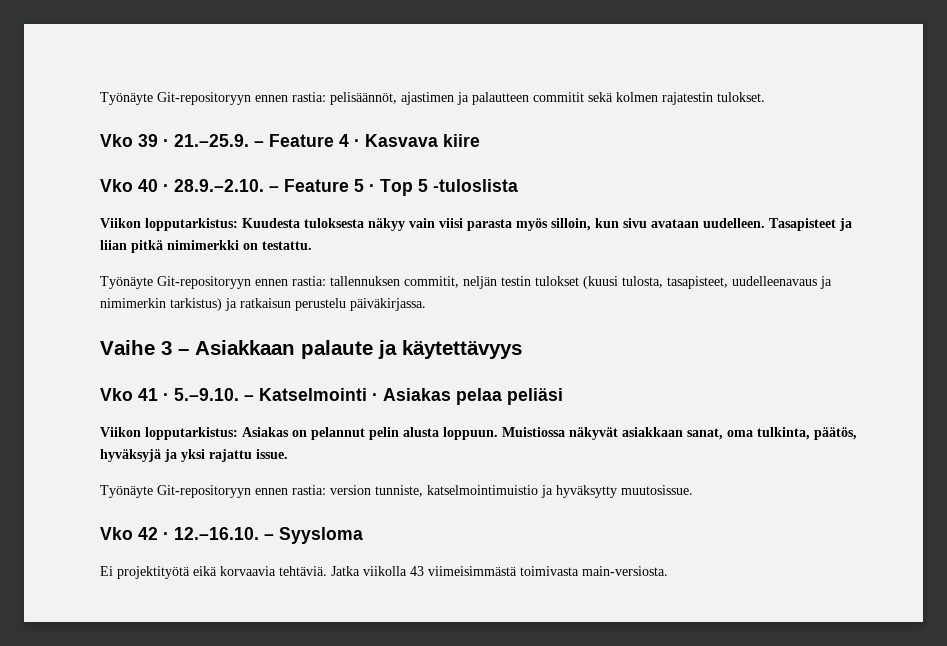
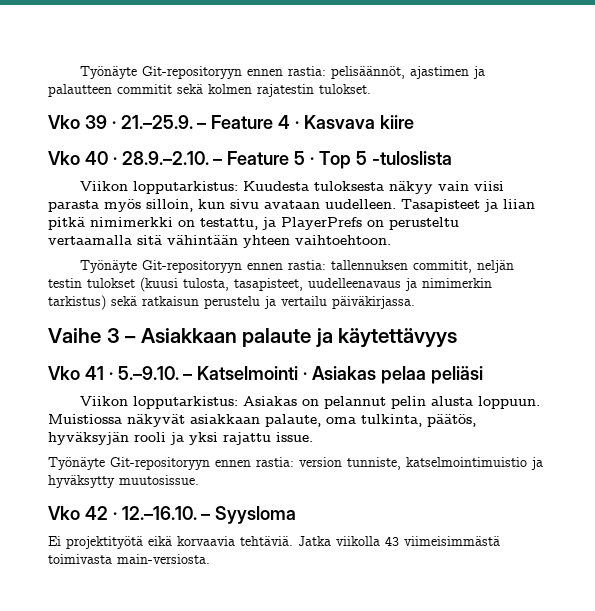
[262,241,312,250] testattu. -> [200,217,459,230] [48,235,391,248] testattu, ja PlayerPrefs on perusteltu vertaamalla sitä vähintään yhteen vaihtoehtoon.
[225,298,237,311] ja -> [111,296,137,306] sekä
(346, 304) none -> [264,296,327,309] ja vertailu
[687,428,723,440] sanat, -> [265,414,321,427] palaute,
[100,449,161,462] hyväksyjä -> [48,432,166,445] hyväksyjän rooli

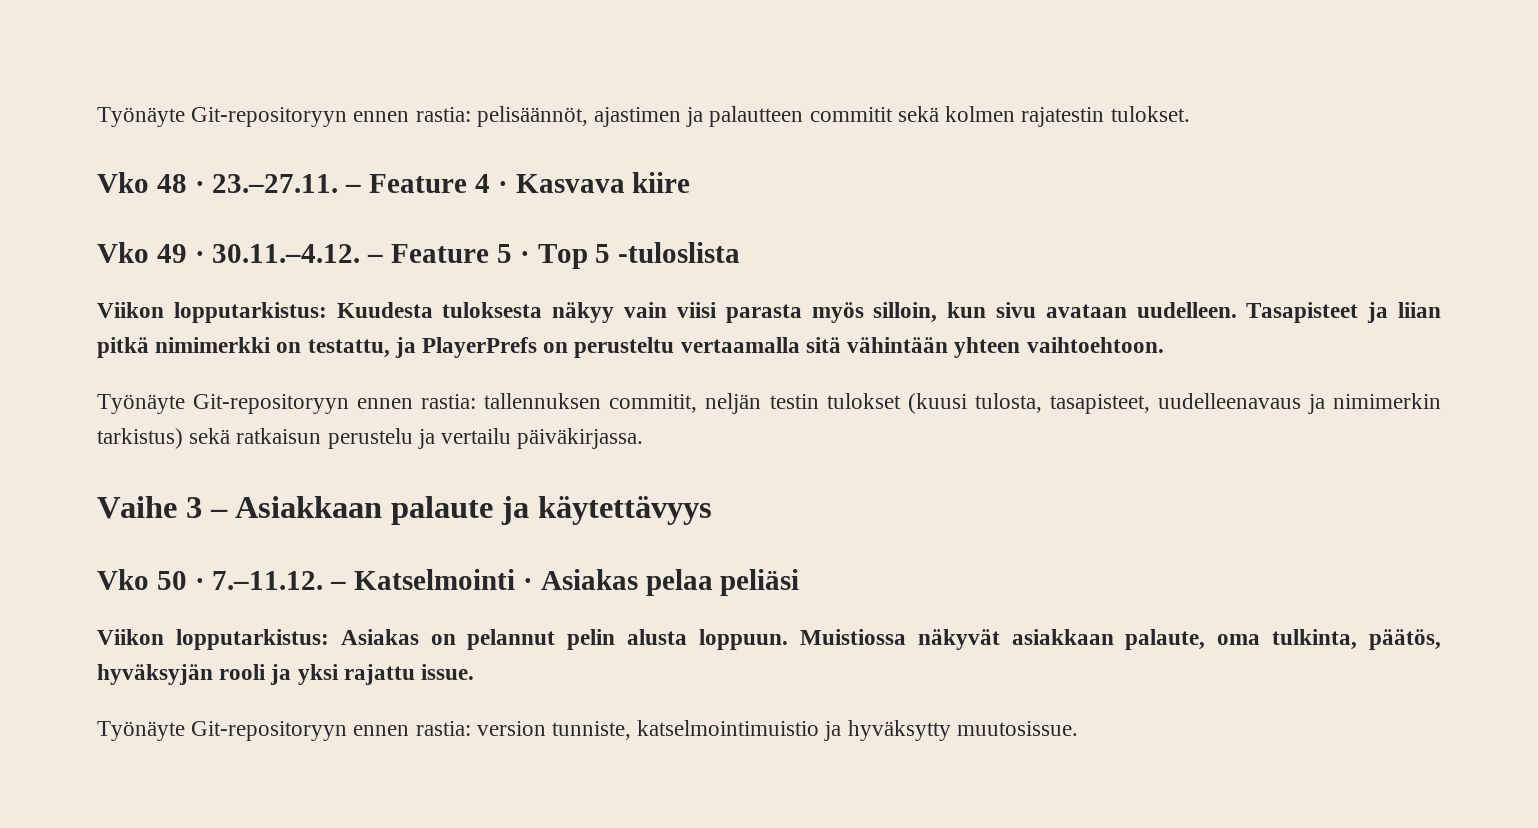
[84,115,193,129] 39 · 21.–25.9. -> [156,174,339,193] 48 · 23.–27.11.
[84,151,209,165] 40 · 28.9.–2.10. -> [156,244,361,263] 49 · 30.11.–4.12.
[84,366,179,380] 41 · 5.–9.10. -> [156,571,324,590] 50 · 7.–11.12.
[48,506,297,524] [48,536,500,549] [48,554,210,564] // Vko 42 · 12.–16.10. – Syysloma // Ei projektityötä eikä korvaavia tehtäviä. Jatka viikolla 43 viimeisimmästä toimivasta main-versiosta. -> (1078, 728) none

